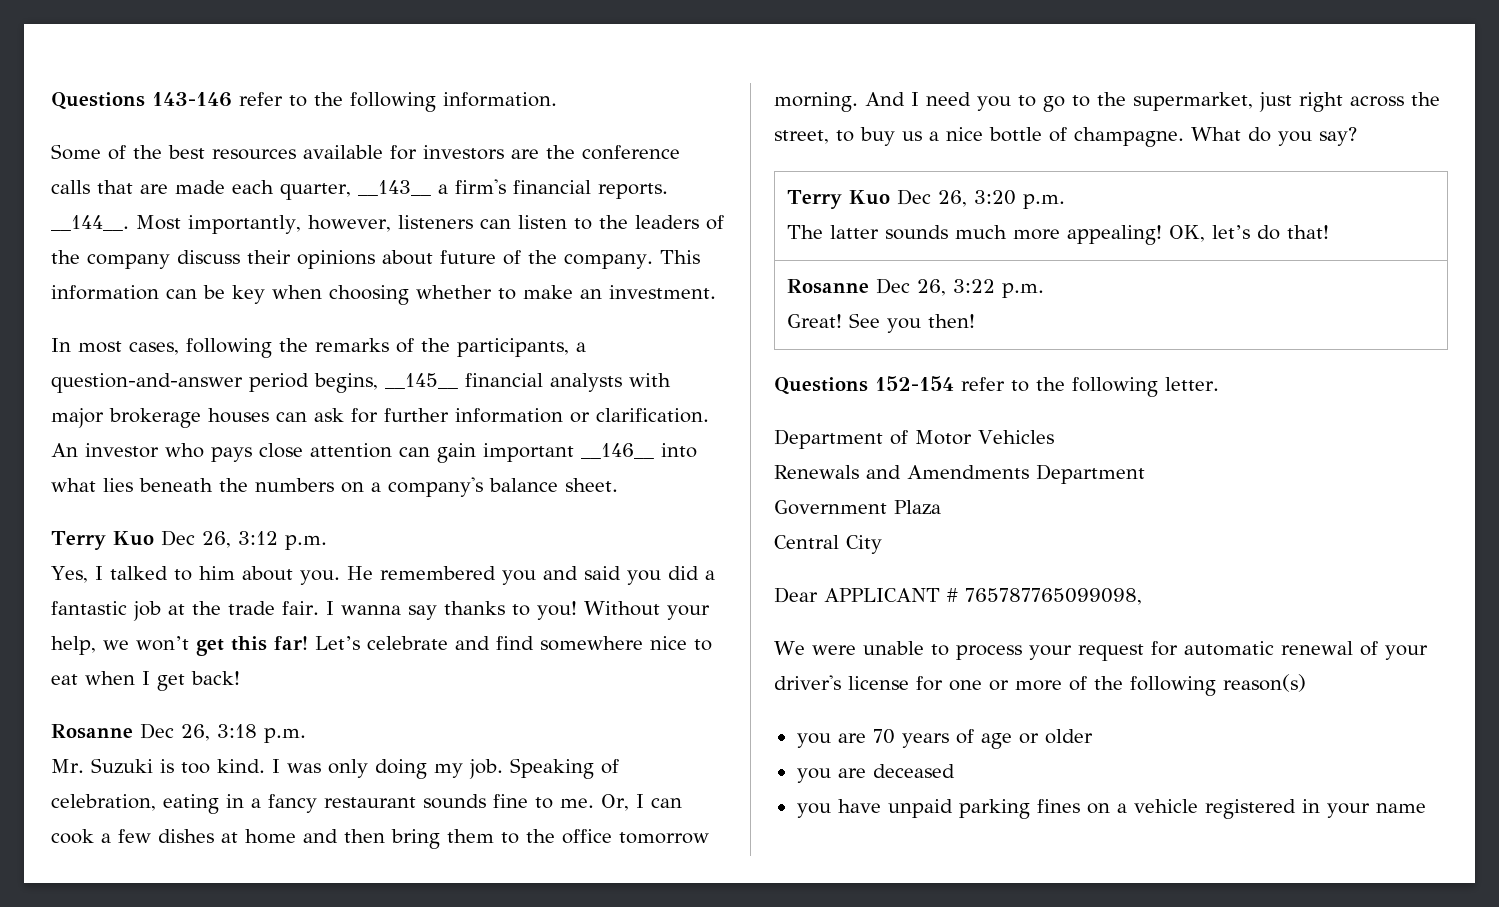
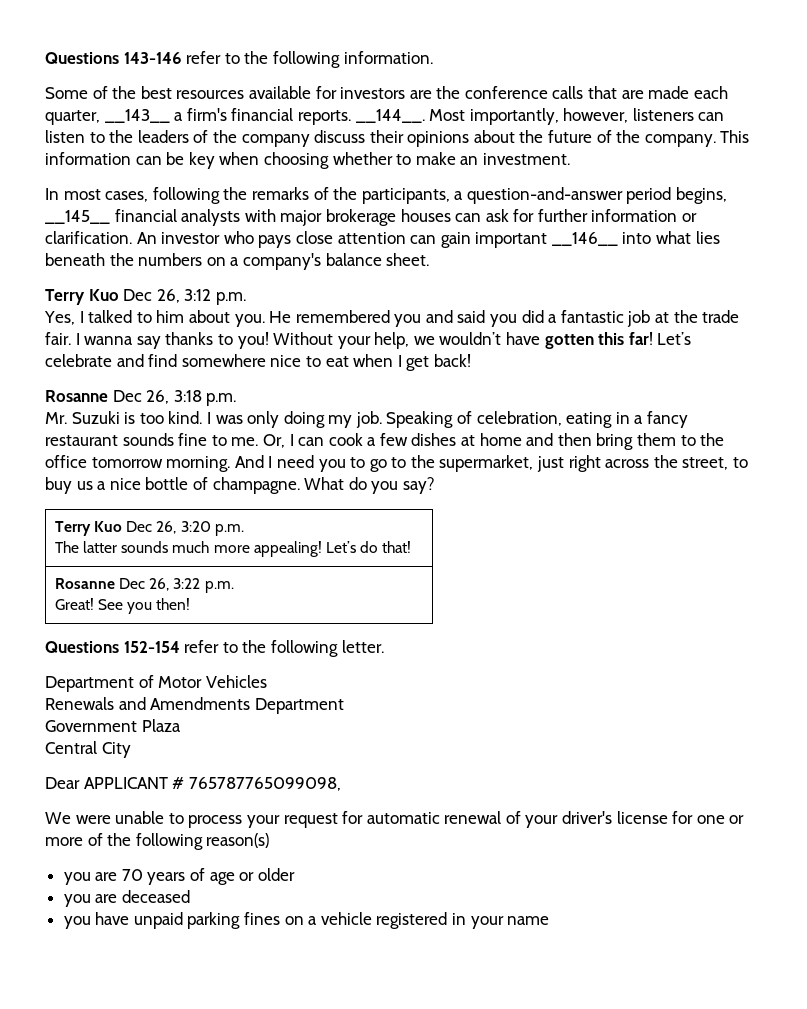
(433, 257) none -> [519,130,544,143] the
[136,636,224,656] won’t get -> [439,332,594,349] wouldn’t have gotten
[1169,225,1251,242] OK, let’s -> [325,541,356,553] Let’s

